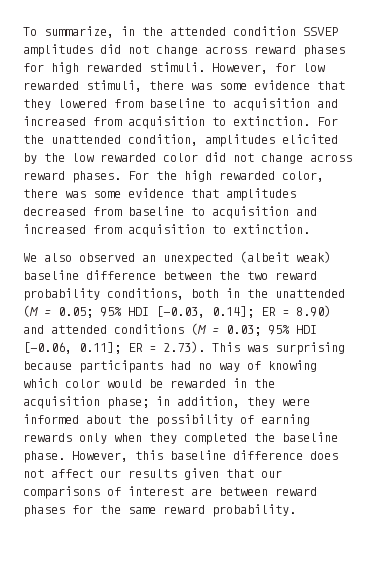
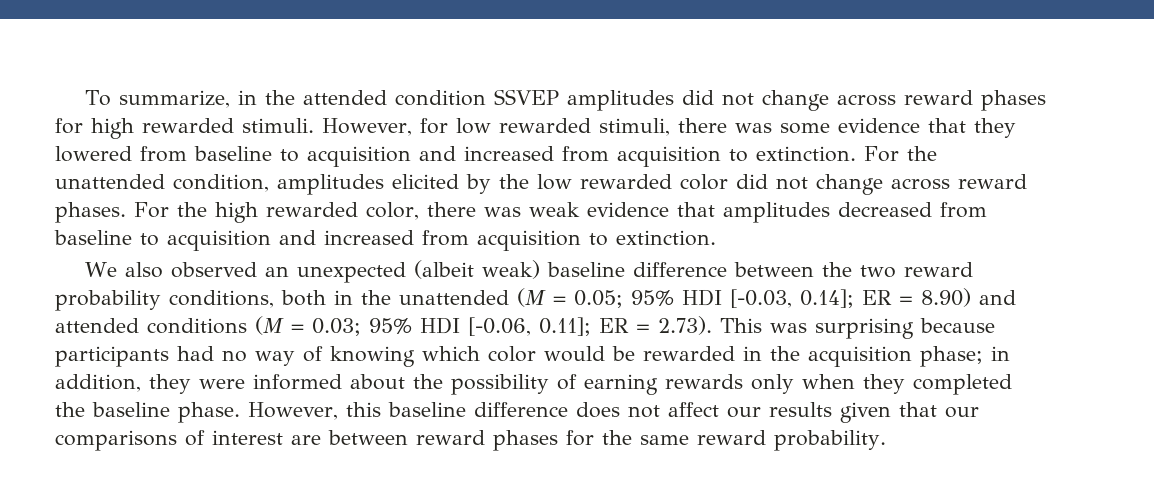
[93,191,121,198] some -> [528,202,580,217] weak

